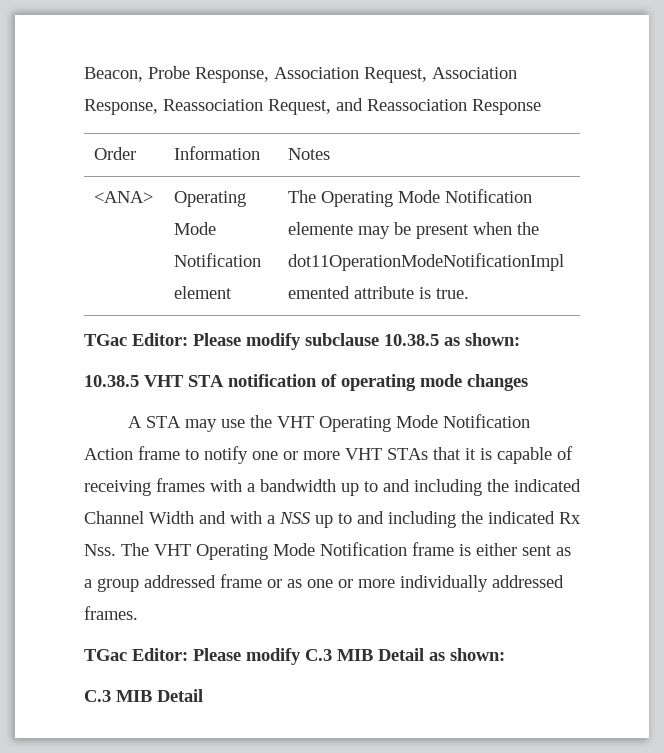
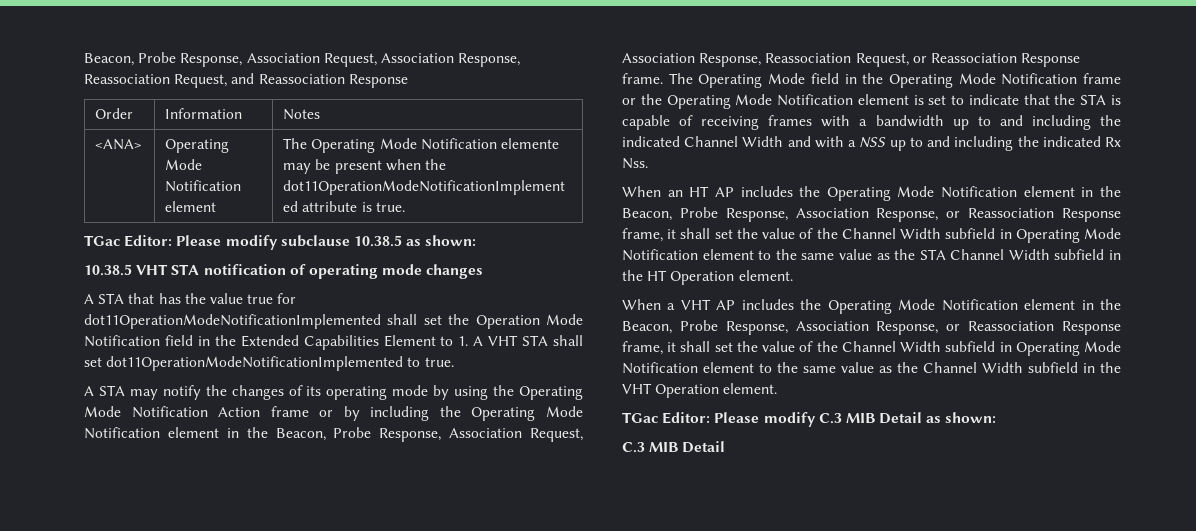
[185,415,315,432] may use the VHT -> [128,293,297,304] [84,314,583,329] [84,335,584,350] [84,356,454,371] [84,385,515,400] that has the value true for dot11OperationModeNotificationImplemented shall set the Operation Mode Notification field in the Extended Capabilities Element to 1. A VHT STA shall set dot11OperationModeNotificationImplemented to true. // A STA may notify the changes of its operating mode by using the
[185,446,476,464] to notify one or more VHT STAs that it -> [319,406,583,421] [84,427,583,442] [622,53,1081,67] [622,73,1121,88] [622,94,1107,109] or by including the Operating Mode Notification element in the Beacon, Probe Response, Association Request, Association Response, Reassociation Request, or Reassociation Response frame. The Operating Mode field in the Operating Mode Notification frame or the Operating Mode Notification element is set to indicate that the STA
[121,542,571,560] [84,574,564,592] [84,606,138,620] The VHT Operating Mode Notification frame is either sent as a group addressed frame or as one or more individually addressed frames. -> [622,186,1121,201] [622,207,1121,222] [622,228,1121,243] [622,249,1121,261] [622,270,793,285] [622,299,1121,314] [622,320,1121,335] [622,341,1121,356] [622,362,1121,374] [622,383,778,398] // When an HT AP includes the Operating Mode Notification element in the Beacon, Probe Response, Association Response, or Reassociation Response frame, it shall set the value of the Channel Width subfield in Operating Mode Notification element to the same value as the STA Channel Width subfield in the HT Operation element. // When a VHT AP includes the Operating Mode Notification element in the Beacon, Probe Response, Association Response, or Reassociation Response frame, it shall set the value of the Channel Width subfield in Operating Mode Notification element to the same value as the Channel Width subfield in the VHT Operation element.

